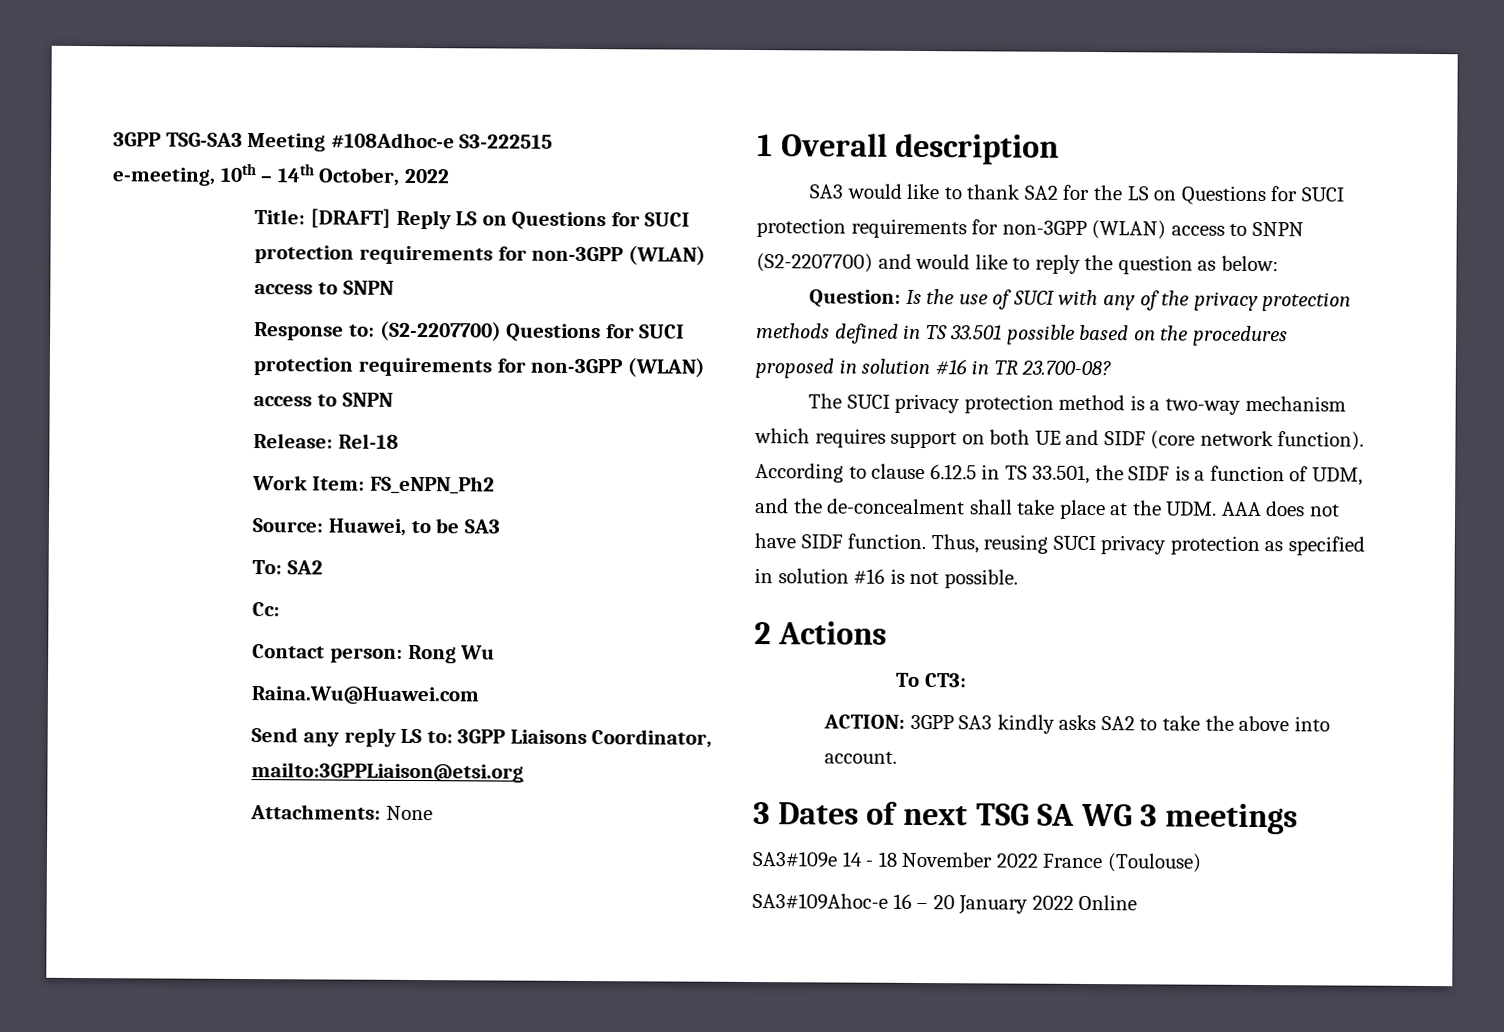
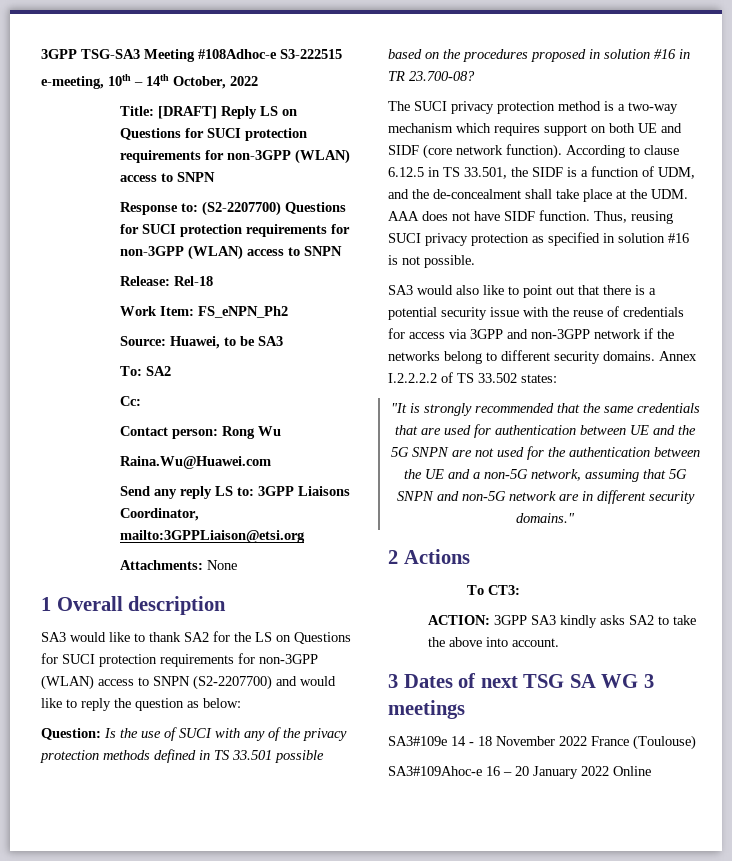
(1018, 579) none -> [388,285,656,298] [388,306,684,320] [388,328,674,339] [388,350,697,364] [388,372,557,383] [390,403,700,416] [395,424,696,438] [390,446,700,460] [404,469,687,482] [396,490,695,504] [516,513,575,523] // SA3 would also like to point out that there is a potential security issue with the reuse of credentials for access via 3GPP and non-3GPP network if the networks belong to different security domains. Annex I.2.2.2.2 of TS 33.502 states: // "It is strongly recommended that the same credentials that are used for authentication between UE and the 5G SNPN are not used for the authentication between the UE and a non-5G network, assuming that 5G SNPN and non-5G network are in different security domains."

